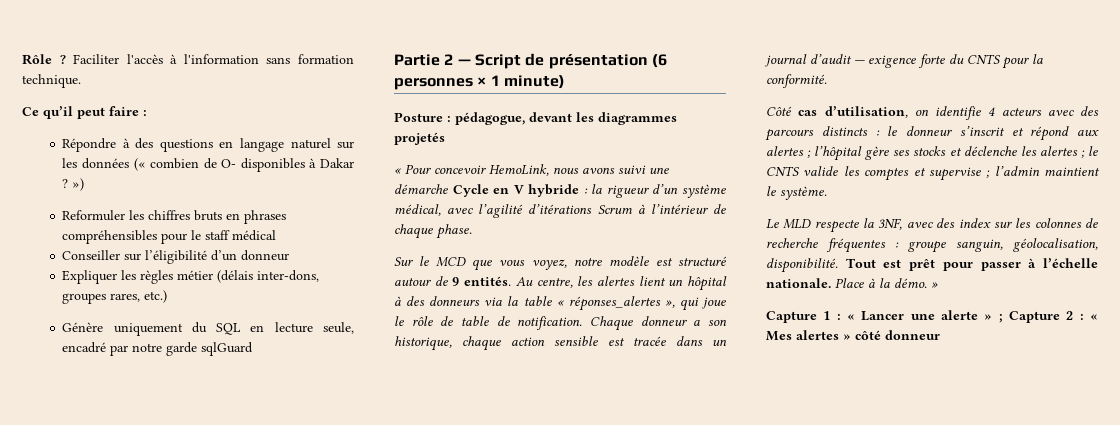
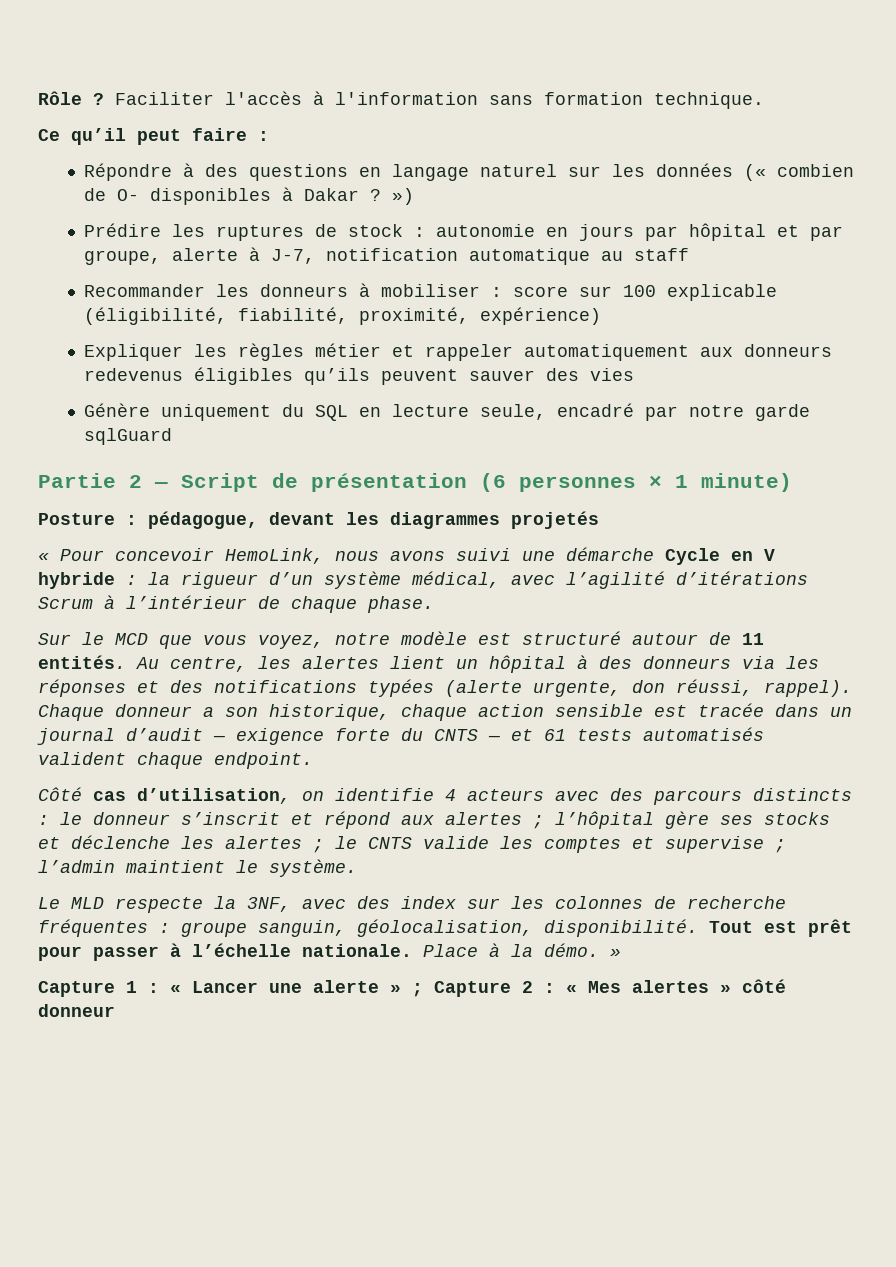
[62,210,287,224] [62,230,277,244] [62,250,290,264] [62,270,320,284] [62,290,168,304] Reformuler les chiffres bruts en phrases compréhensibles pour le staff médical // Conseiller sur l’éligibilité d’un donneur // Expliquer les règles métier (délais inter-dons, groupes rares, etc.) -> [83,223,843,241] [83,247,689,265] [83,283,777,301] [83,307,601,325] [83,343,832,361] [83,367,634,385] Prédire les ruptures de stock : autonomie en jours par hôpital et par groupe, alerte à J-7, notification automatique au staff // Recommander les donneurs à mobiliser : score sur 100 explicable (éligibilité, fiabilité, proximité, expérience) // Expliquer les règles métier et rappeler automatiquement aux donneurs redevenus éligibles qu’ils peuvent sauver des vies
[452,277,460,286] 9 -> [742,633,764,645] 11
[507,296,726,311] [394,316,583,330] la table « réponses_alertes », qui joue le rôle de table de notification. -> [786,656,819,669] [38,679,852,697] les réponses et des notifications typées (alerte urgente, don réussi, rappel).
[1002,54,1043,69] [766,74,827,88] pour la conformité. -> [488,727,764,741] [38,752,313,769] — et 61 tests automatisés valident chaque endpoint.

